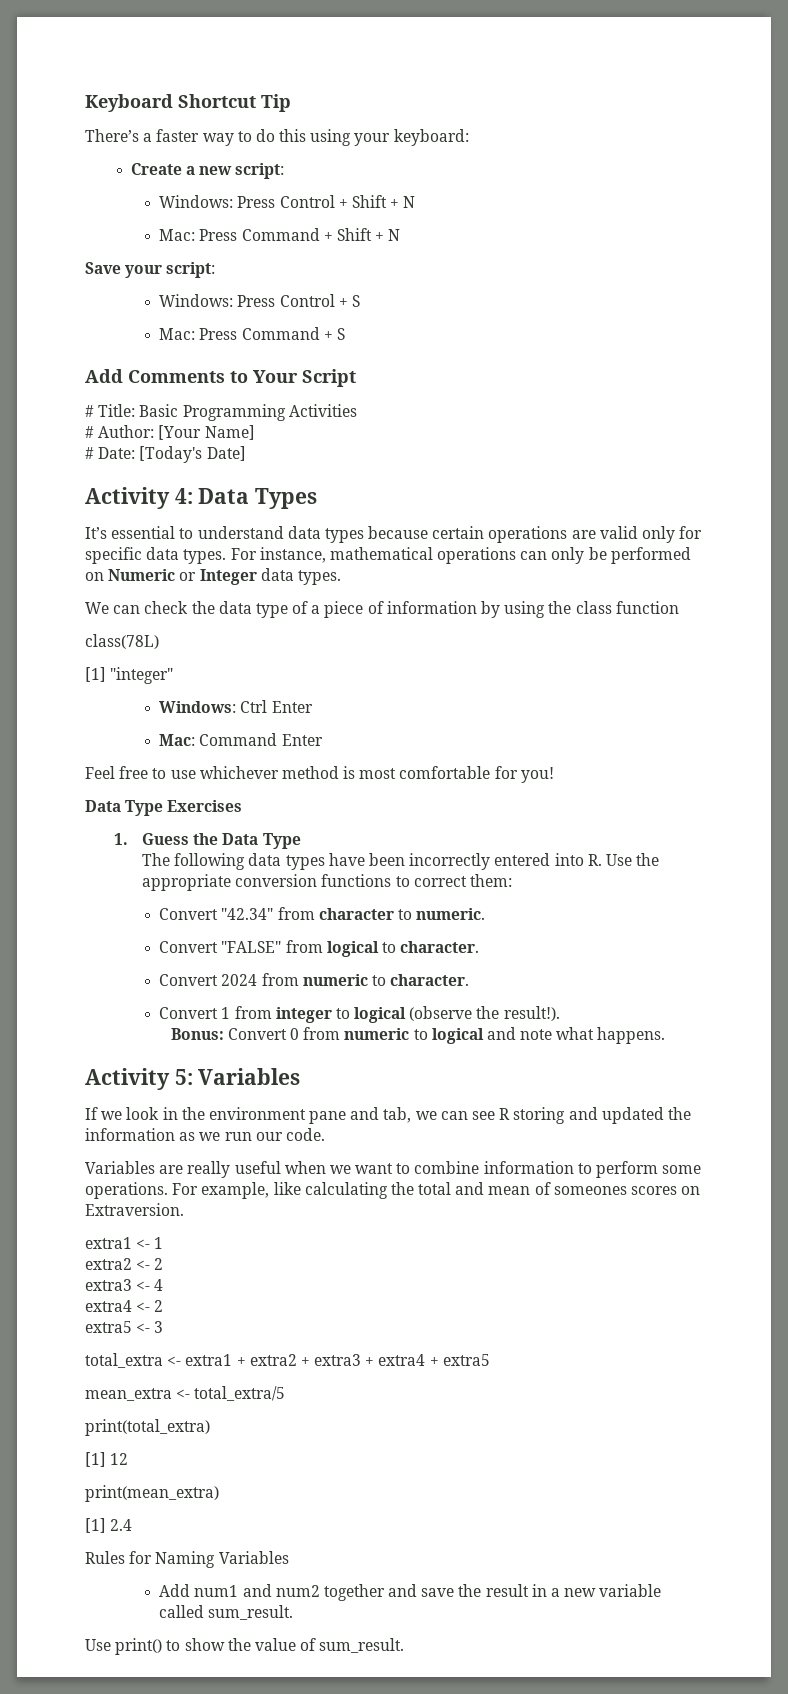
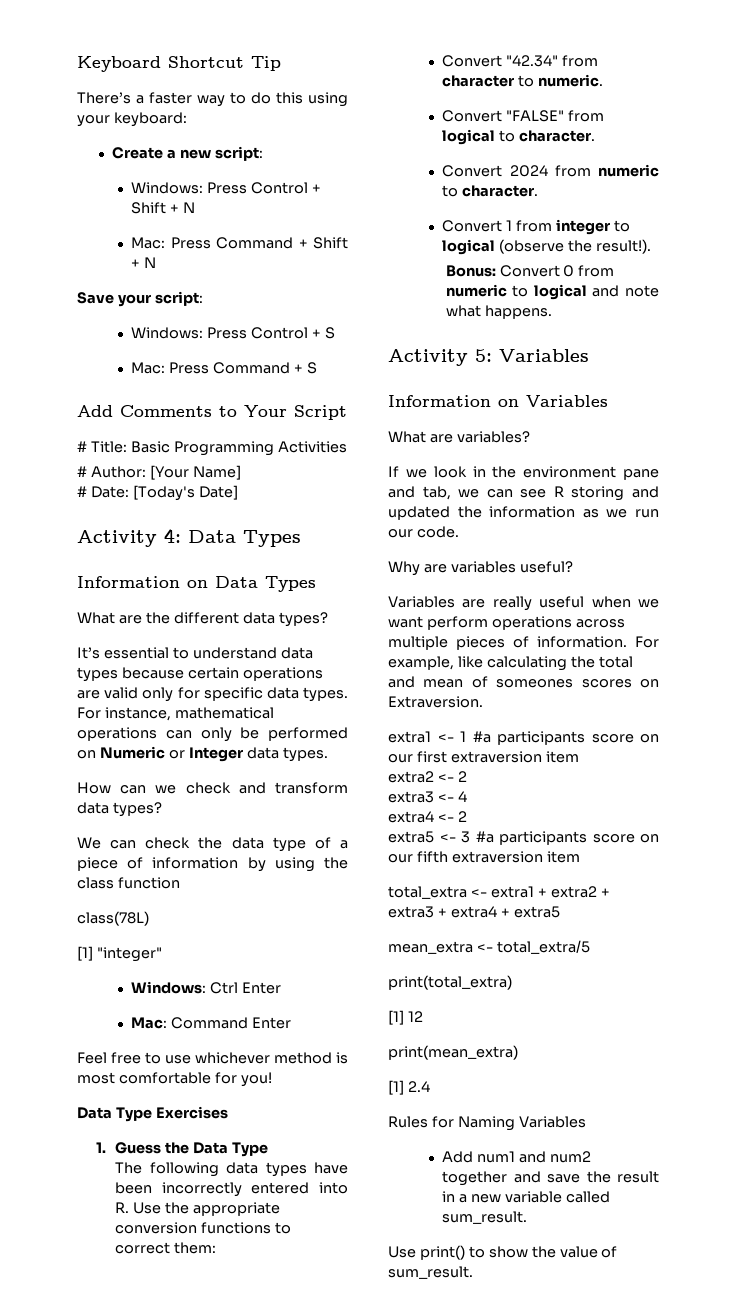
(318, 498) none -> [77,576,316,592] [77,612,328,627] // Information on Data Types // What are the different data types?
(341, 577) none -> [77,782,348,794] [77,802,162,817] // How can we check and transform data types?
(301, 1076) none -> [388,395,608,407] [388,431,530,443] // Information on Variables // What are variables?
(325, 1134) none -> [388,561,573,576] // Why are variables useful?
[396,1161,702,1178] [85,1182,168,1199] to combine information to perform some operations. -> [426,616,625,630] [388,636,627,650] perform operations across multiple pieces of information.
(164, 1243) none -> [472,731,659,745] [388,751,579,763] #a participants score on our first extraversion item
(164, 1327) none -> [475,831,659,845] [388,851,580,863] #a participants score on our fifth extraversion item

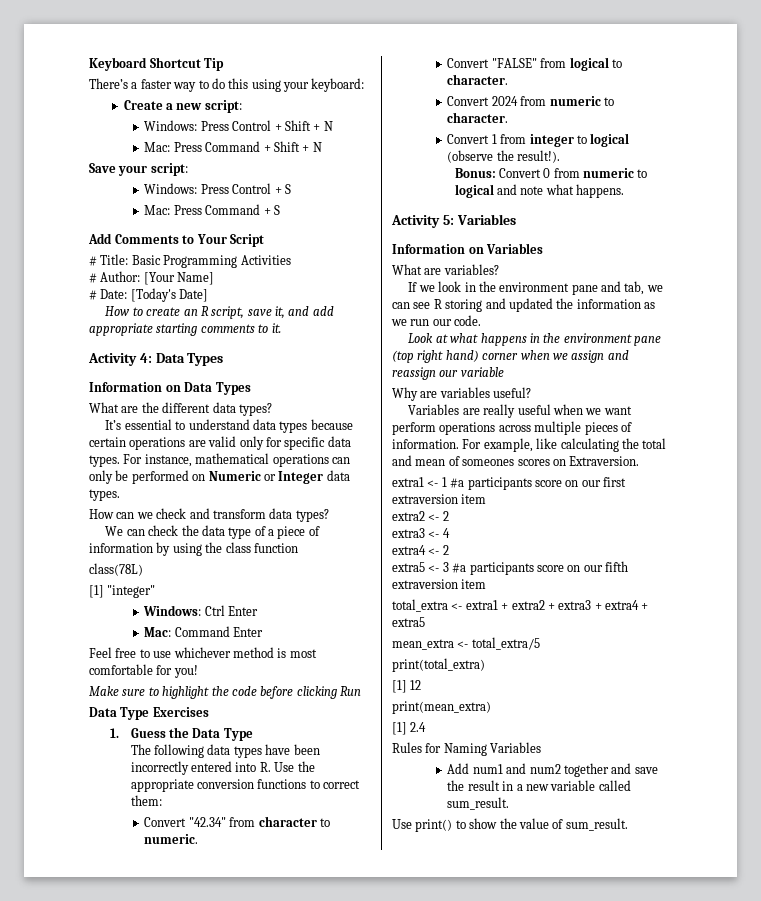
(238, 492) none -> [105,306,334,319] [89,323,281,336] // How to create an R script, save it, and add appropriate starting comments to it.
(272, 1079) none -> [89,686,361,699] // Make sure to highlight the code before clicking Run
(459, 532) none -> [408,333,662,346] [392,350,629,363] [392,367,504,380] // Look at what happens in the environment pane (top right hand) corner when we assign and reassign our variable

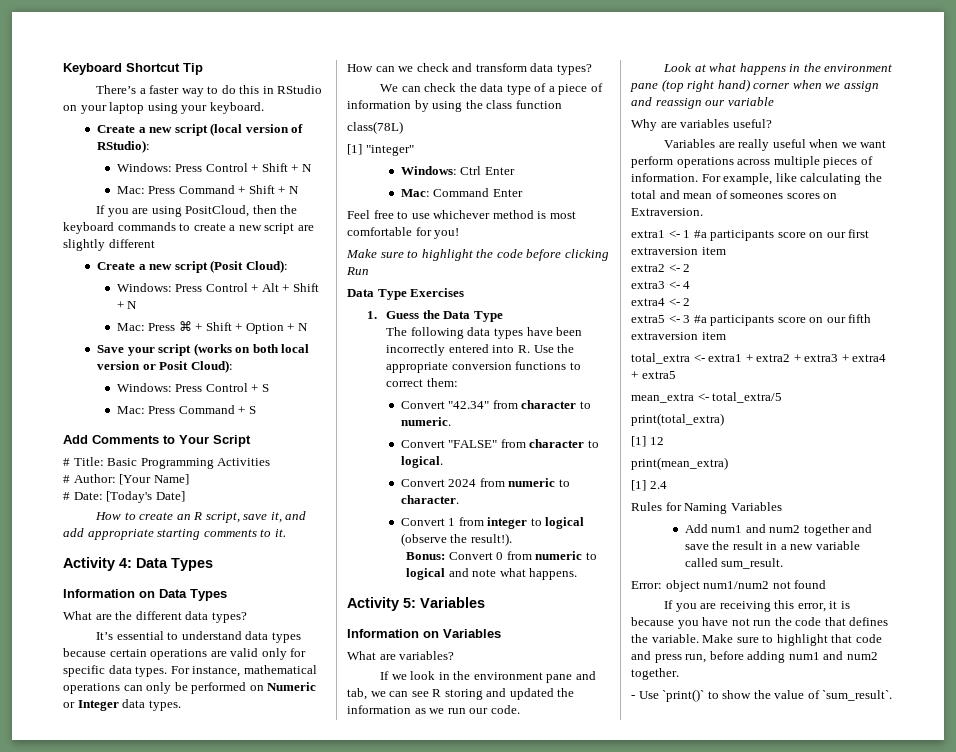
(249, 83) none -> [262,85,323,94] [63,102,145,114] in RStudio on your laptop
[311,78,365,92] [123,100,242,113] keyboard: // Create a new script: -> [209,102,264,114] [97,123,304,136] [97,140,151,153] keyboard. // Create a new script (local version of RStudio):
[89,163,188,176] Save your script: -> [96,205,298,217] [63,222,314,234] [63,239,155,251] [97,260,288,273] [116,283,319,292] [116,301,138,309] [116,321,308,334] [97,343,310,356] [97,360,233,373] If you are using PositCloud, then the keyboard commands to create a new script are slightly different // Create a new script (Posit Cloud): // Windows: Press Control + Alt + Shift + N // Mac: Press ⌘ + Shift + Option + N // Save your script (works on both local version or Posit Cloud):
[569,57,622,71] [447,74,509,85] logical to character. -> [529,439,599,448] [400,456,443,468] character to logical.
[392,819,453,832] Use print() -> [631,580,827,592] [664,600,850,612] [631,617,889,629] [631,634,882,646] [631,651,878,663] [631,668,679,680] [631,689,705,702] Error: object num1/num2 not found // If you are receiving this error, it is because you have not run the code that defines the variable. Make sure to highlight that code and press run, before adding num1 and num2 together. // - Use `print()`
[565,818,628,831] sum_result. -> [822,690,893,701] `sum_result`.

